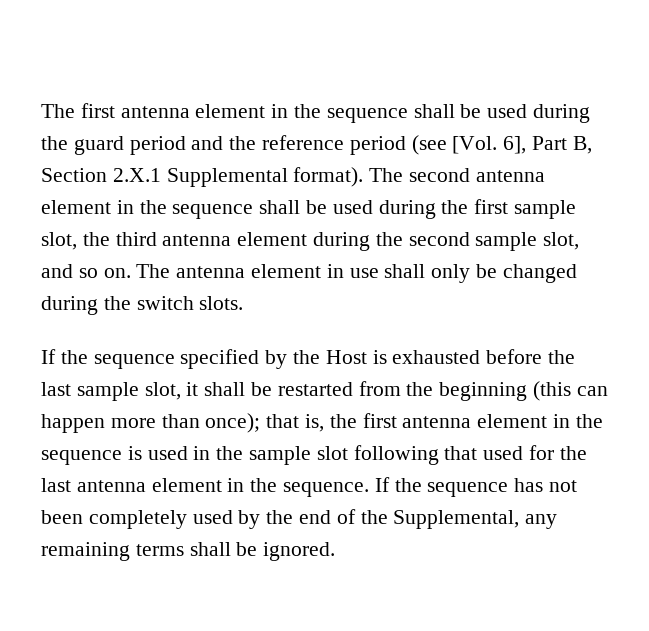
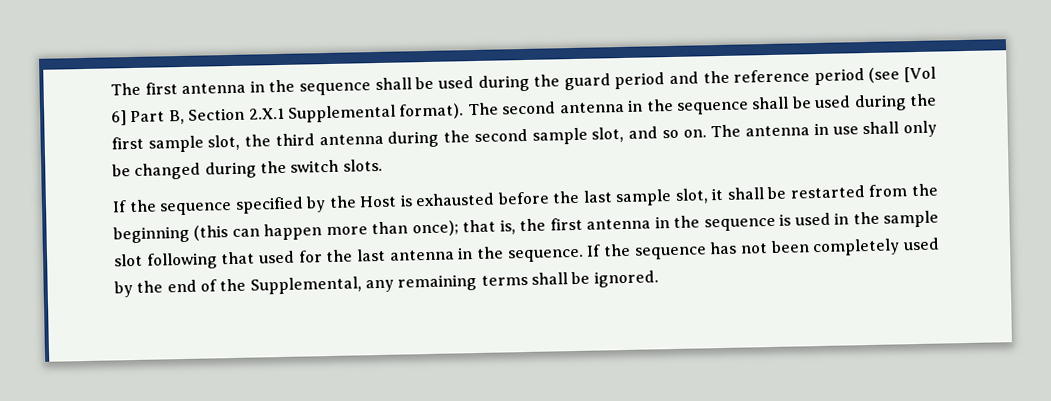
[195,104,266,118] element -> (247, 88) none
[452,136,527,154] [Vol. 6], -> [903,66,936,83] [111,110,127,126] [Vol 6]
[41,200,111,214] element -> (625, 107) none
[237,232,308,246] element -> (384, 139) none
[251,264,322,278] element -> (811, 131) none
[477,414,548,428] element -> (652, 224) none
[151,478,222,492] element -> (455, 255) none

